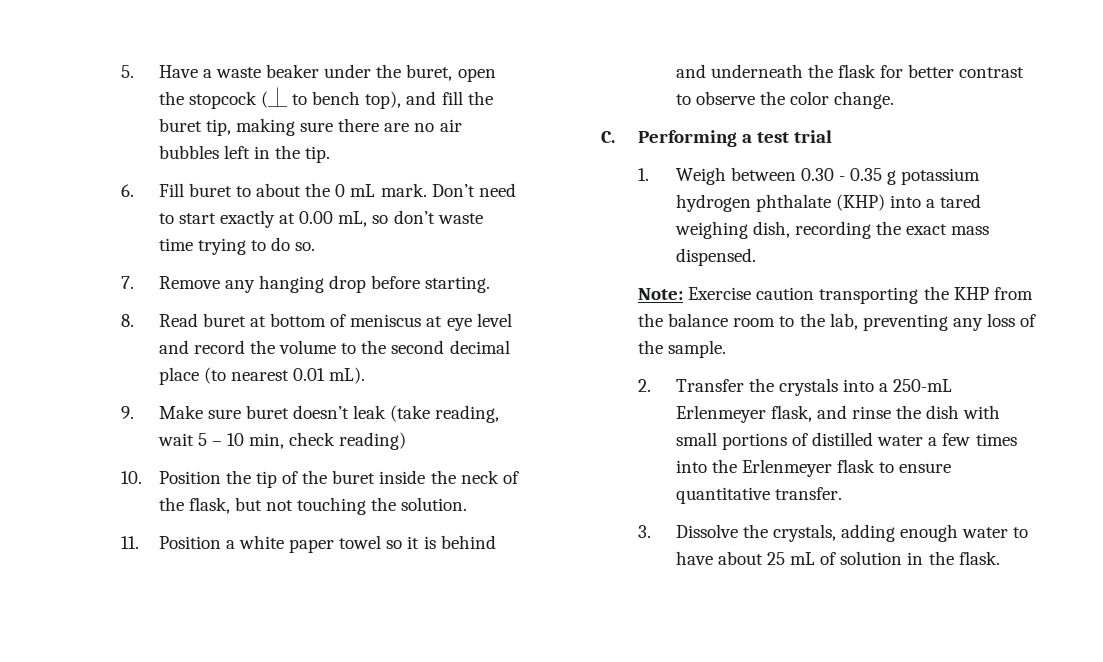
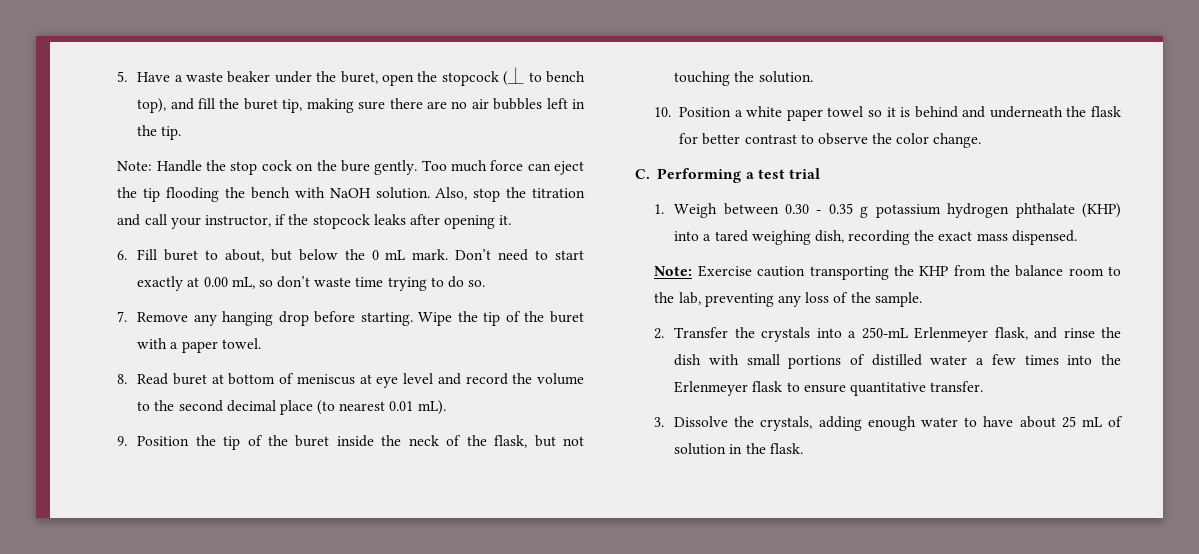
(331, 154) none -> [117,160,584,175] [117,187,585,202] [117,214,512,229] // Note: Handle the stop cock on the bure gently. Too much force can eject the tip flooding the bench with NaOH solution. Also, stop the titration and call your instructor, if the stopcock leaks after opening it.
[256,183,302,197] about -> [224,249,338,262] about, but below
(491, 284) none -> [418,311,584,326] [137,338,261,353] Wipe the tip of the buret with a paper towel.
[158,405,500,423] [157,432,407,450] [121,471,143,484] Make sure buret doesn’t leak (take reading, wait 5 – 10 min, check reading) // 10. -> (128, 441) none
[121,536,140,549] 11. -> [654,107,672,117] 10.

